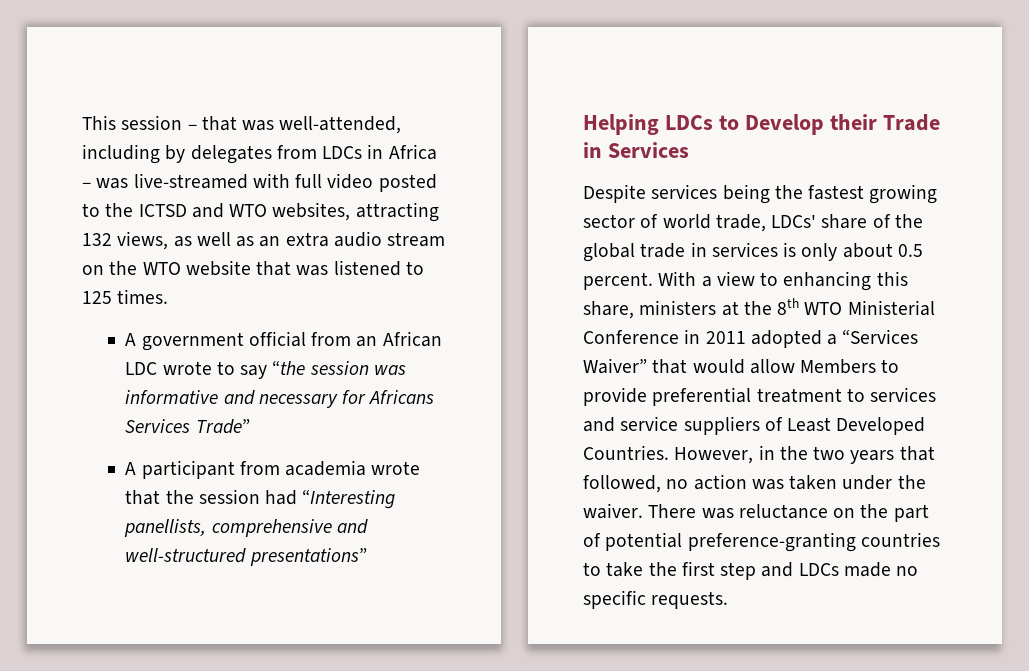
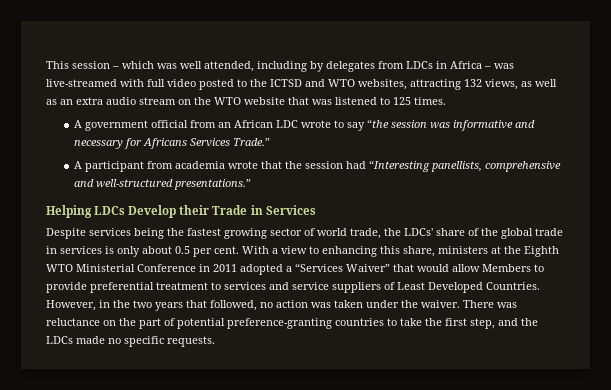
[201,116,402,134] that was well-attended, -> [122,61,254,72] which was well attended,
[195,419,250,434] Trade” -> [232,138,270,146] Trade.”
[249,548,367,566] presentations” -> [173,179,251,190] presentations.”
[718,115,739,130] to -> (126, 210) none
(766, 223) none -> [384,228,401,236] the
[583,272,653,290] percent. -> [193,246,239,257] per cent.
[777,298,800,315] 8th -> [524,246,559,257] Eighth
[720,562,794,580] step and -> [470,318,538,329] step, and the

